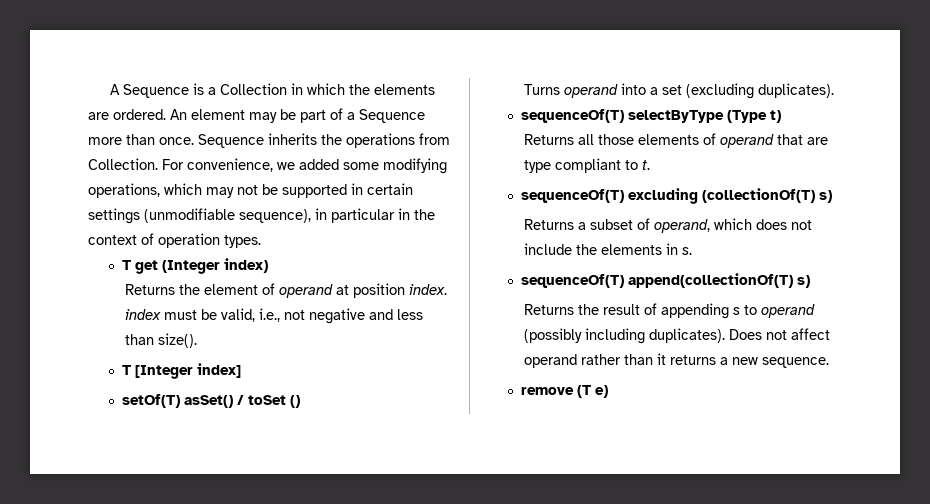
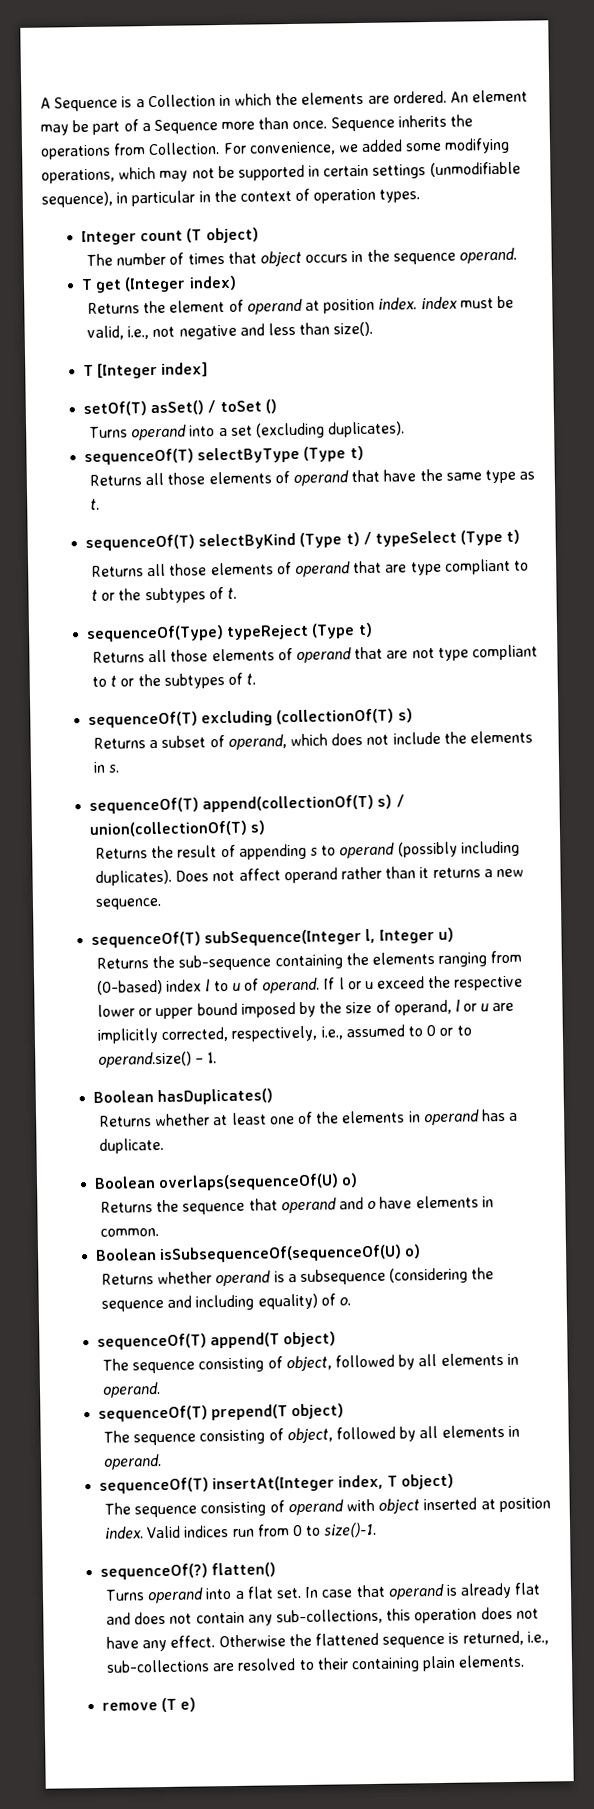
(261, 241) none -> [81,227,259,246] [86,247,517,267] // Integer count (T object) // The number of times that object occurs in the sequence operand.
(782, 116) none -> [89,468,536,487] [90,498,101,510] [85,529,521,552] // Returns all those elements of operand that have the same type as t. // sequenceOf(T) selectByKind (Type t) / typeSelect (Type t)
(638, 165) none -> [91,587,238,604] [86,622,373,643] [92,644,538,663] [92,672,244,689] t or the subtypes of t. // sequenceOf(Type) typeReject (Type t) // Returns all those elements of operand that are not type compliant to t or the subtypes of
(811, 281) none -> [395,794,405,808] [89,820,266,837] / union(collectionOf(T) s)
(829, 362) none -> [91,927,454,948] [96,950,523,971] [97,975,524,995] [97,999,515,1020] [97,1024,472,1044] [98,1051,218,1068] [93,1088,274,1106] [99,1109,519,1127] [99,1137,165,1154] [94,1173,359,1192] [100,1195,494,1215] [100,1228,160,1237] [95,1244,422,1264] [101,1267,495,1287] [101,1293,352,1312] [97,1331,337,1350] [102,1353,519,1374] [102,1382,162,1398] [98,1403,345,1422] [103,1425,520,1446] [103,1454,163,1470] [99,1473,454,1494] [104,1497,551,1518] [104,1521,378,1539] [100,1562,277,1580] [105,1582,542,1604] [106,1606,539,1626] [106,1630,549,1652] [106,1654,526,1673] // sequenceOf(T) subSequence(Integer l, Integer u) // Returns the sub-sequence containing the elements ranging from (0-based) index l to u of operand. If l or u exceed the respective lower or upper bound imposed by the size of operand, l or u are implicitly corrected, respectively, i.e., assumed to 0 or to operand.size() – 1. // Boolean hasDuplicates() // Returns whether at least one of the elements in operand has a duplicate. // Boolean overlaps(sequenceOf(U) o) // Returns the sequence that operand and o have elements in common. // Boolean isSubsequenceOf(sequenceOf(U) o) // Returns whether operand is a subsequence (considering the sequence and including equality) of o. // sequenceOf(T) append(T object) // The sequence consisting of object, followed by all elements in operand. // sequenceOf(T) prepend(T object) // The sequence consisting of object, followed by all elements in operand. // sequenceOf(T) insertAt(Integer index, T object) // The sequence consisting of operand with object inserted at position index. Valid indices run from 0 to size()-1. // sequenceOf(?) flatten() // Turns operand into a flat set. In case that operand is already flat and does not contain any sub-collections, this operation does not have any effect. Otherwise the flattened sequence is returned, i.e., sub-collections are resolved to their containing plain elements.

